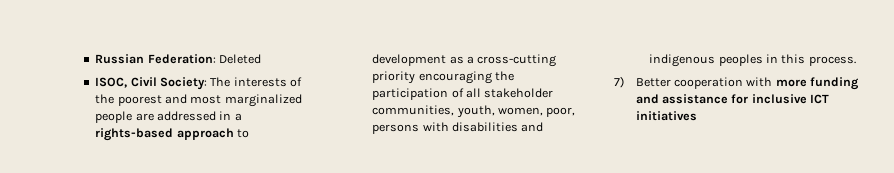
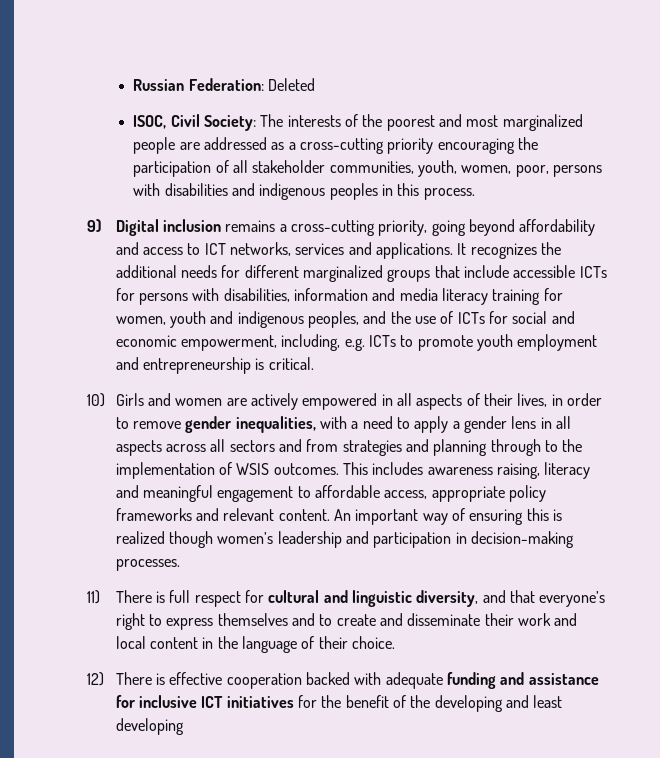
[219,111,242,121] [95,128,250,141] [372,54,447,66] in a rights-based approach to development -> (268, 143) none
[614,76,807,89] 7) Better cooperation with more -> [87,219,596,236] [115,242,561,259] [115,265,607,282] [115,288,563,305] [115,311,575,328] [115,334,598,351] [115,357,314,374] [87,393,602,410] [115,416,571,433] [115,439,583,456] [115,462,591,479] [115,485,547,502] [115,508,562,525] [115,531,575,548] [115,559,180,571] [87,590,606,607] [115,613,578,630] [115,636,396,653] [87,672,443,689] 9) Digital inclusion remains a cross-cutting priority, going beyond affordability and access to ICT networks, services and applications. It recognizes the additional needs for different marginalized groups that include accessible ICTs for persons with disabilities, information and media literacy training for women, youth and indigenous peoples, and the use of ICTs for social and economic empowerment, including, e.g. ICTs to promote youth employment and entrepreneurship is critical. // 10) Girls and women are actively empowered in all aspects of their lives, in order to remove gender inequalities, with a need to apply a gender lens in all aspects across all sectors and from strategies and planning through to the implementation of WSIS outcomes. This includes awareness raising, literacy and meaningful engagement to affordable access, appropriate policy frameworks and relevant content. An important way of ensuring this is realized though women’s leadership and participation in decision-making processes. // 11) There is full respect for cultural and linguistic diversity, and that everyone’s right to express themselves and to create and disseminate their work and local content in the language of their choice. // 12) There is effective cooperation backed with adequate
(697, 116) none -> [298,695,563,712] [115,718,184,735] for the benefit of the developing and least developing

